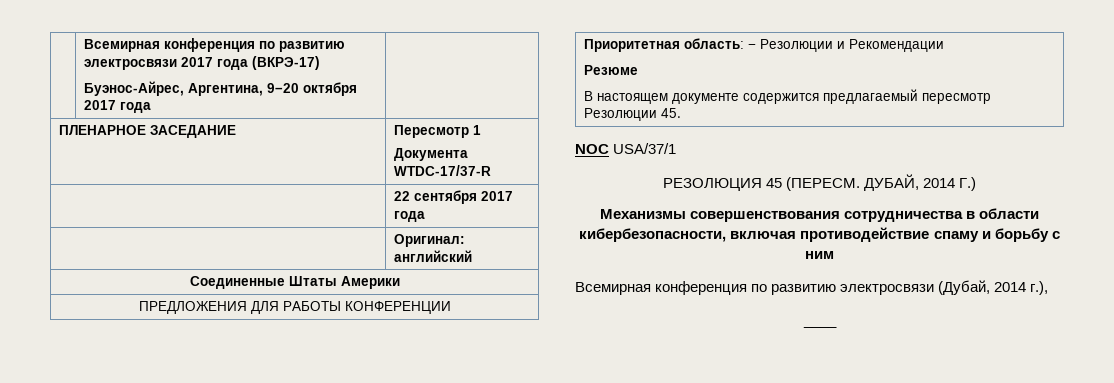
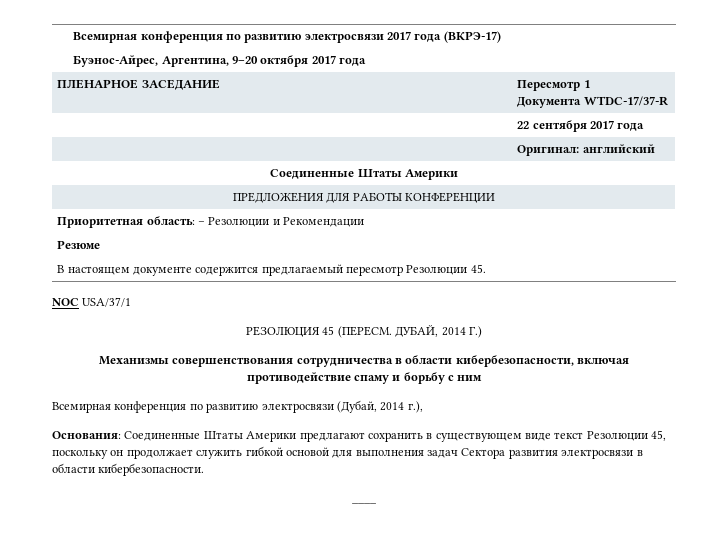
(1049, 288) none -> [52,430,667,442] [52,446,643,459] [52,463,205,476] // Основания: Соединенные Штаты Америки предлагают сохранить в существующем виде текст Резолюции 45, поскольку он продолжает служить гибкой основой для выполнения задач Сектора развития электросвязи в области кибербезопасности.

